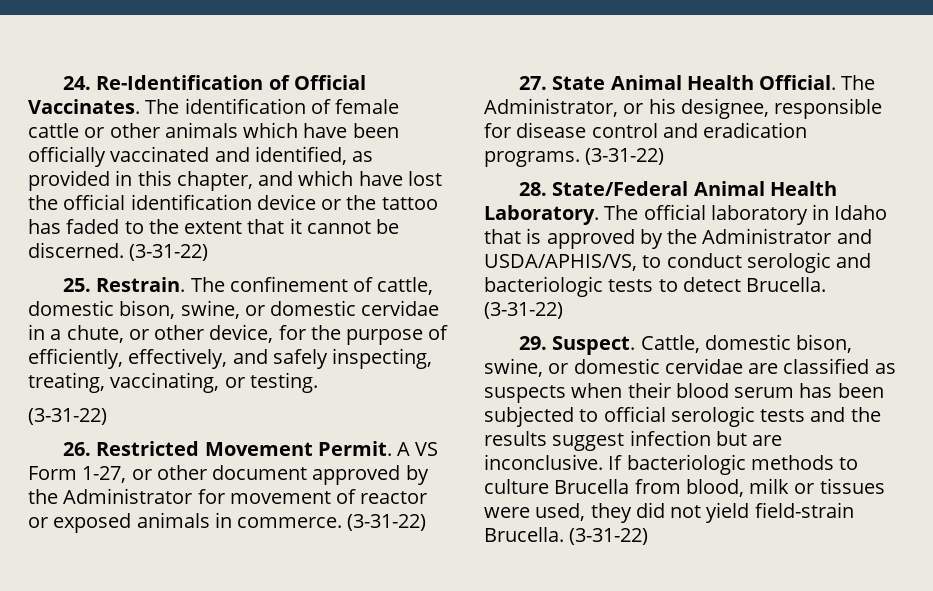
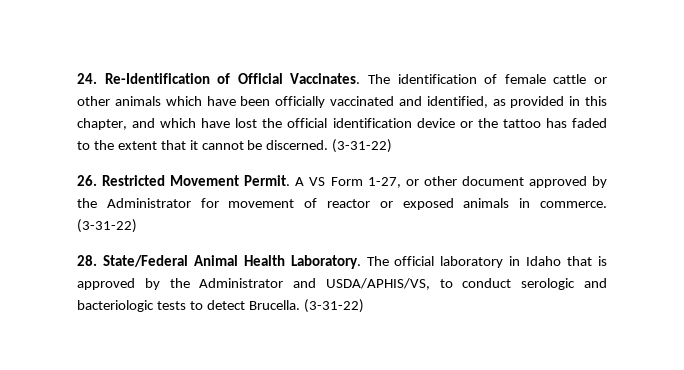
[63,276,434,295] [28,300,440,319] [28,324,449,345] [28,348,433,369] [28,372,318,393] [28,408,107,425] // 25. Restrain. The confinement of cattle, domestic bison, swine, or domestic cervidae in a chute, or other device, for the purpose of efficiently, effectively, and safely inspecting, treating, vaccinating, or testing. // (3-31-22) -> (393, 146) none
[519,75,876,90] [484,98,883,119] [484,122,808,138] [484,148,665,167] // 27. State Animal Health Official. The Administrator, or his designee, responsible for disease control and eradication programs. (3-31-22) -> (137, 226) none
[519,334,853,355] [484,358,896,377] [484,382,884,403] [484,406,881,427] [484,430,783,451] [484,454,859,475] [484,478,885,497] [484,502,854,523] [484,527,649,545] // 29. Suspect. Cattle, domestic bison, swine, or domestic cervidae are classified as suspects when their blood serum has been subjected to official serologic tests and the results suggest infection but are inconclusive. If bacteriologic methods to culture Brucella from blood, milk or tissues were used, they did not yield field-strain Brucella. (3-31-22) -> (364, 306) none

